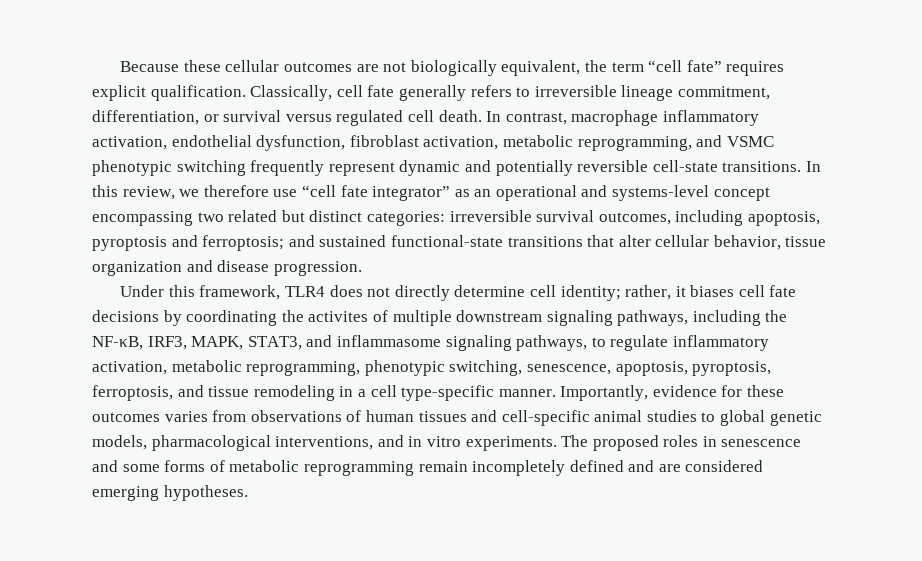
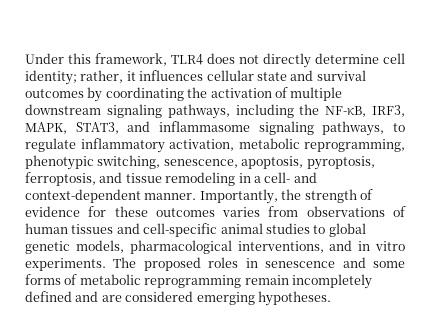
[120,60,785,76] [92,85,770,101] [92,110,759,126] [92,135,774,151] [92,160,821,176] [92,185,770,201] [92,210,820,226] [92,235,827,251] [92,260,362,276] Because these cellular outcomes are not biologically equivalent, the term “cell fate” requires explicit qualification. Classically, cell fate generally refers to irreversible lineage commitment, differentiation, or survival versus regulated cell death. In contrast, macrophage inflammatory activation, endothelial dysfunction, fibroblast activation, metabolic reprogramming, and VSMC phenotypic switching frequently represent dynamic and potentially reversible cell-state transitions. In this review, we therefore use “cell fate integrator” as an operational and systems-level concept encompassing two related but distinct categories: irreversible survival outcomes, including apoptosis, pyroptosis and ferroptosis; and sustained functional-state transitions that alter cellular behavior, tissue organization and disease progression. // -> (25, 58) none
[690,285,797,297] [92,310,159,322] biases cell fate decisions -> [139,70,366,81] [25,89,84,98] influences cellular state and survival outcomes
[308,311,369,322] activites -> [210,88,272,98] activation
[370,385,649,401] cell type-specific manner. Importantly, -> [264,172,317,183] [25,189,373,204] cell- and context-dependent manner. Importantly, the strength of

